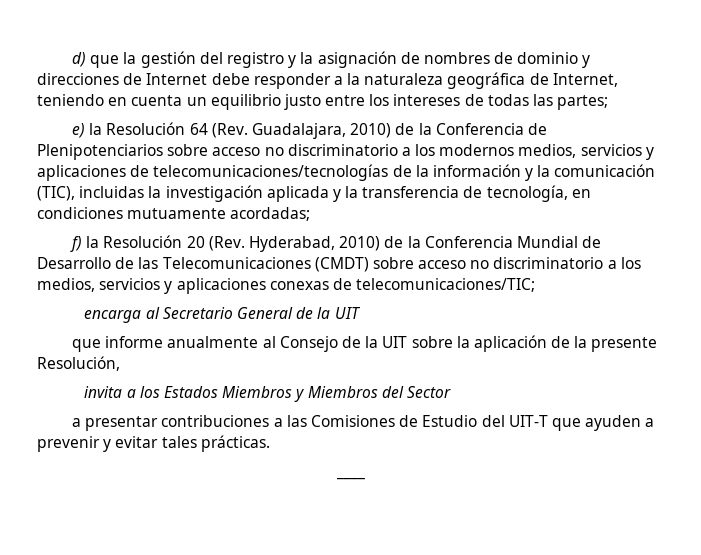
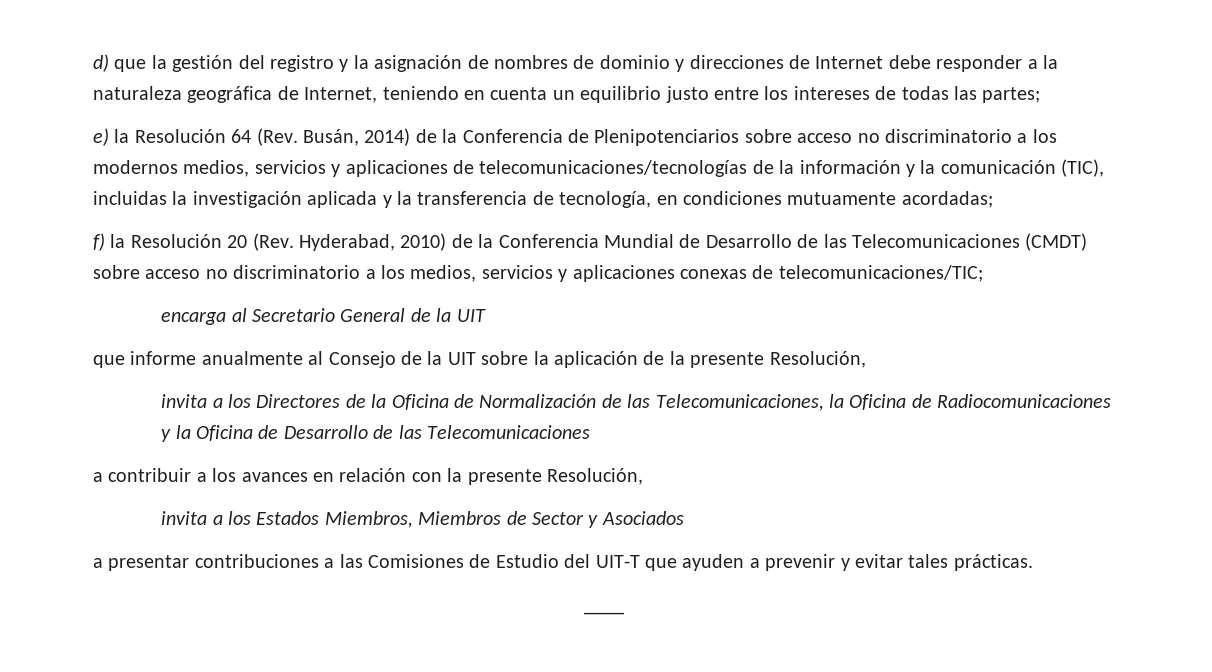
[251,123,392,139] Guadalajara, 2010) -> [303,128,411,146] Busán, 2014)
[163,386,451,402] Estados Miembros y Miembros del Sector -> [256,394,1112,411] [161,425,591,442] [93,468,643,485] [161,511,684,528] Directores de la Oficina de Normalización de las Telecomunicaciones, la Oficina de Radiocomunicaciones y la Oficina de Desarrollo de las Telecomunicaciones // a contribuir a los avances en relación con la presente Resolución, // invita a los Estados Miembros, Miembros de Sector y Asociados

